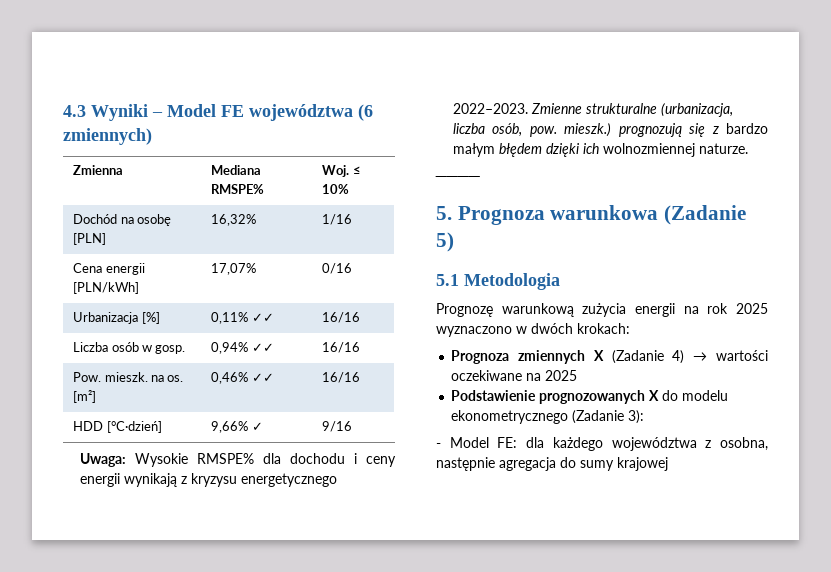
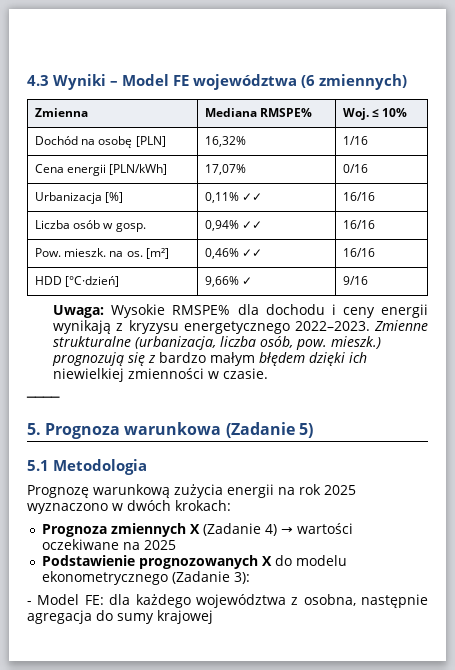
[602,143,748,157] wolnozmiennej naturze. -> [53,368,269,382] niewielkiej zmienności w czasie.

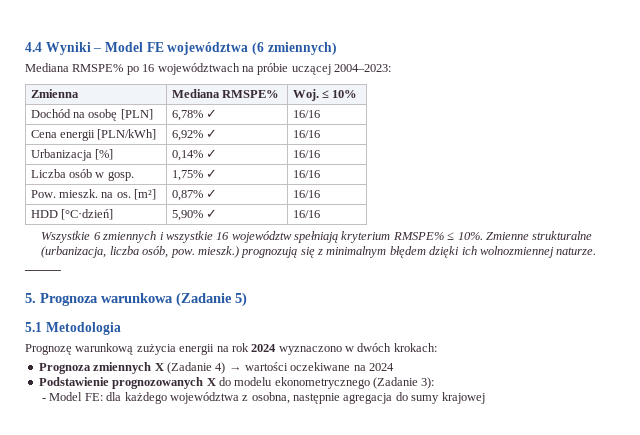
[27,75,49,86] 4.3 -> [25,42,42,52] 4.4
(407, 82) none -> [25,63,391,75] // Mediana RMSPE% po 16 województwach na próbie uczącej 2004–2023:
[204,136,246,147] [342,136,368,145] 16,32% | 1/16 -> [171,109,217,121] [292,110,320,118] 6,78% ✓ | 16/16
[204,164,246,175] [342,164,368,173] 17,07% | 0/16 -> [171,129,217,141] [292,130,320,138] 6,92% ✓ | 16/16
[204,192,263,203] 0,11% ✓✓ -> [171,149,217,161] 0,14% ✓
[204,220,263,231] 0,94% ✓✓ -> [171,169,217,181] 1,75% ✓
[204,248,263,259] 0,46% ✓✓ -> [171,189,217,201] 0,87% ✓
[204,276,253,287] [342,276,368,285] [53,304,428,318] [53,320,370,334] 9,66% ✓ | 9/16 // Uwaga: Wysokie RMSPE% dla dochodu i ceny energii wynikają z kryzysu energetycznego 2022–2023. -> [171,209,217,221] [292,210,320,218] [41,231,483,243] 5,90% ✓ | 16/16 // Wszystkie 6 zmiennych i wszystkie 16 województw spełniają kryterium RMSPE% ≤ 10%.
[159,352,256,366] bardzo małym -> [326,246,387,258] minimalnym
[53,368,269,382] niewielkiej zmienności w czasie. -> [479,246,597,258] wolnozmiennej naturze.
[324,485,356,495] 2025 -> [251,344,277,352] 2024
[143,540,176,550] 2025 -> [369,363,395,371] 2024

